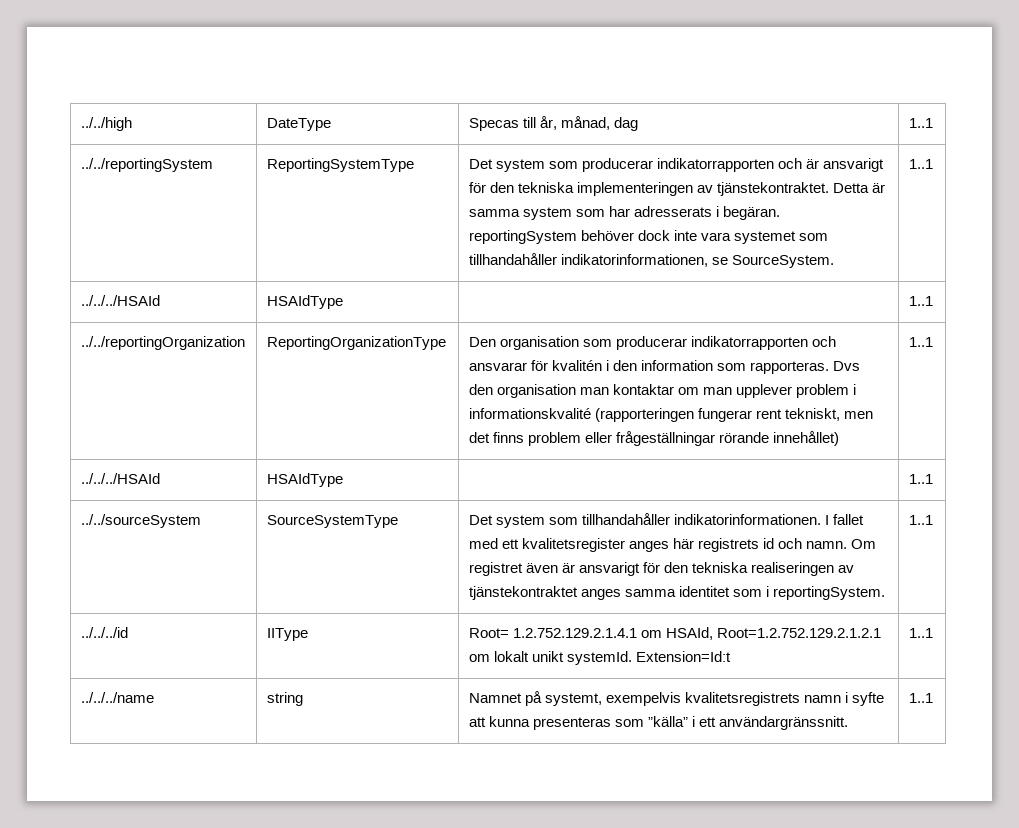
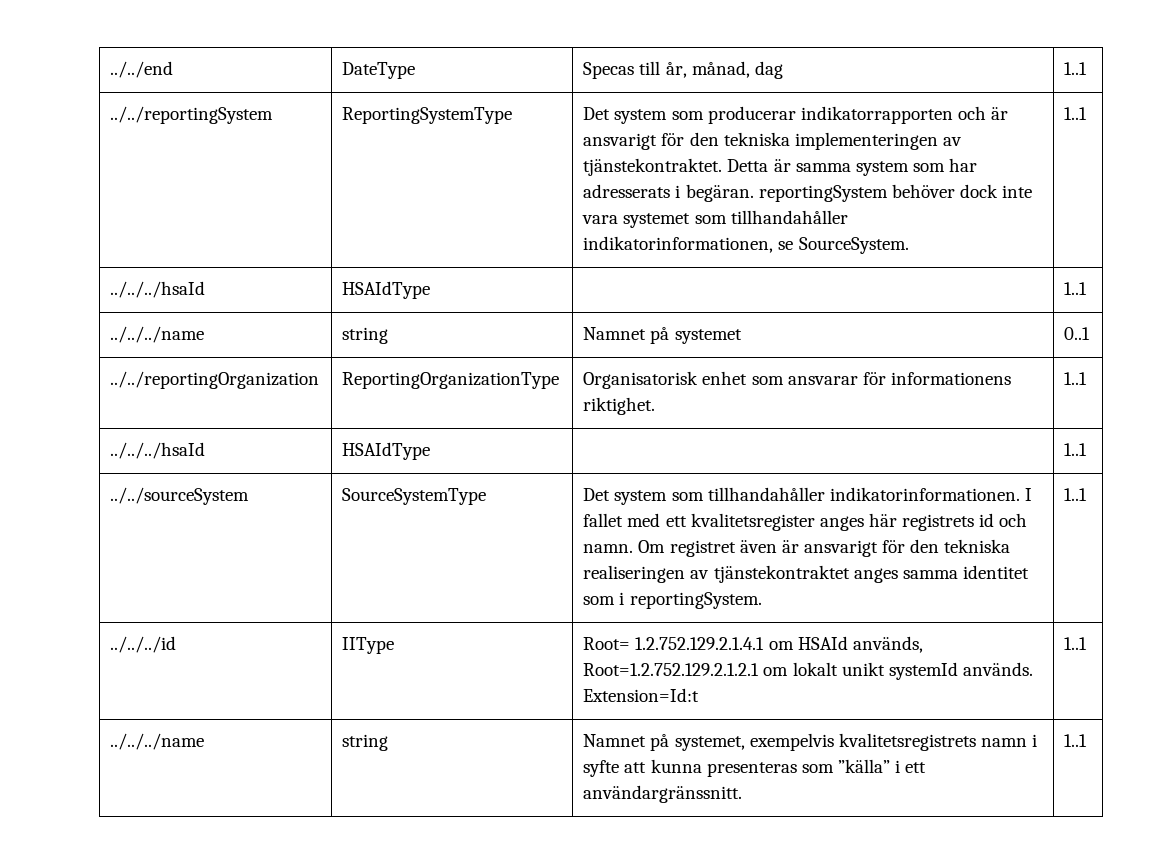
[80,117,132,131] ../../high -> [110,61,174,78] ../../end
[80,295,160,306] [266,295,343,309] [908,296,933,306] [80,336,245,350] [266,336,446,350] [468,336,837,350] [468,360,861,374] [468,384,857,398] [468,408,874,422] [468,431,840,446] [908,337,933,347] [80,473,160,484] ../../../HSAId | HSAIdType | | 1..1 // ../../reportingOrganization | ReportingOrganizationType | Den organisation som producerar indikatorrapporten och ansvarar för kvalitén i den information som rapporteras. Dvs den organisation man kontaktar om man upplever problem i informationskvalité (rapporteringen fungerar rent tekniskt, men det finns problem eller frågeställningar rörande innehållet) | 1..1 // ../../../HSAId -> [110,281,206,298] [342,281,431,299] [1064,282,1088,295] [110,326,205,343] [342,327,389,344] [583,327,742,344] [1064,327,1091,340] [110,371,320,389] [342,372,560,389] [583,371,1011,389] [583,397,656,415] [1064,372,1088,385] [110,442,206,459] ../../../hsaId | HSAIdType | | 1..1 // ../../../name | string | Namnet på systemet | 0..1 // ../../reportingOrganization | ReportingOrganizationType | Organisatorisk enhet som ansvarar för informationens riktighet. | 1..1 // ../../../hsaId
[665,627,713,640] HSAId, -> [797,636,923,653] HSAId används,
[566,651,632,665] systemId. -> [888,662,1033,680] systemId används.
[544,693,602,706] systemt, -> [674,736,745,751] systemet,

